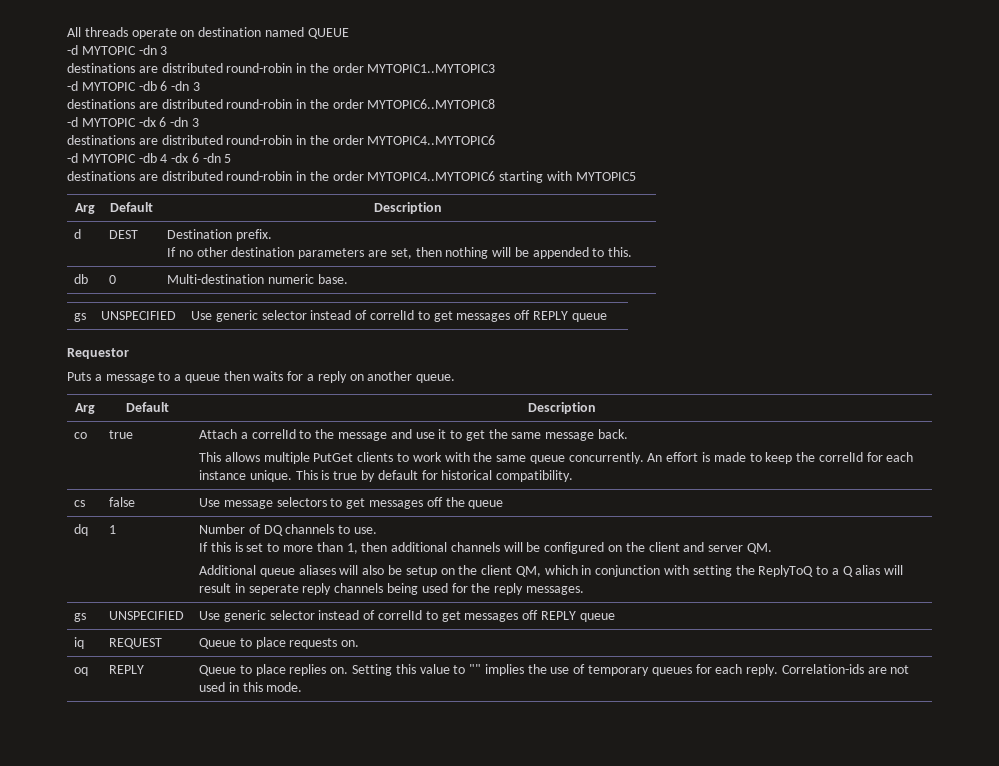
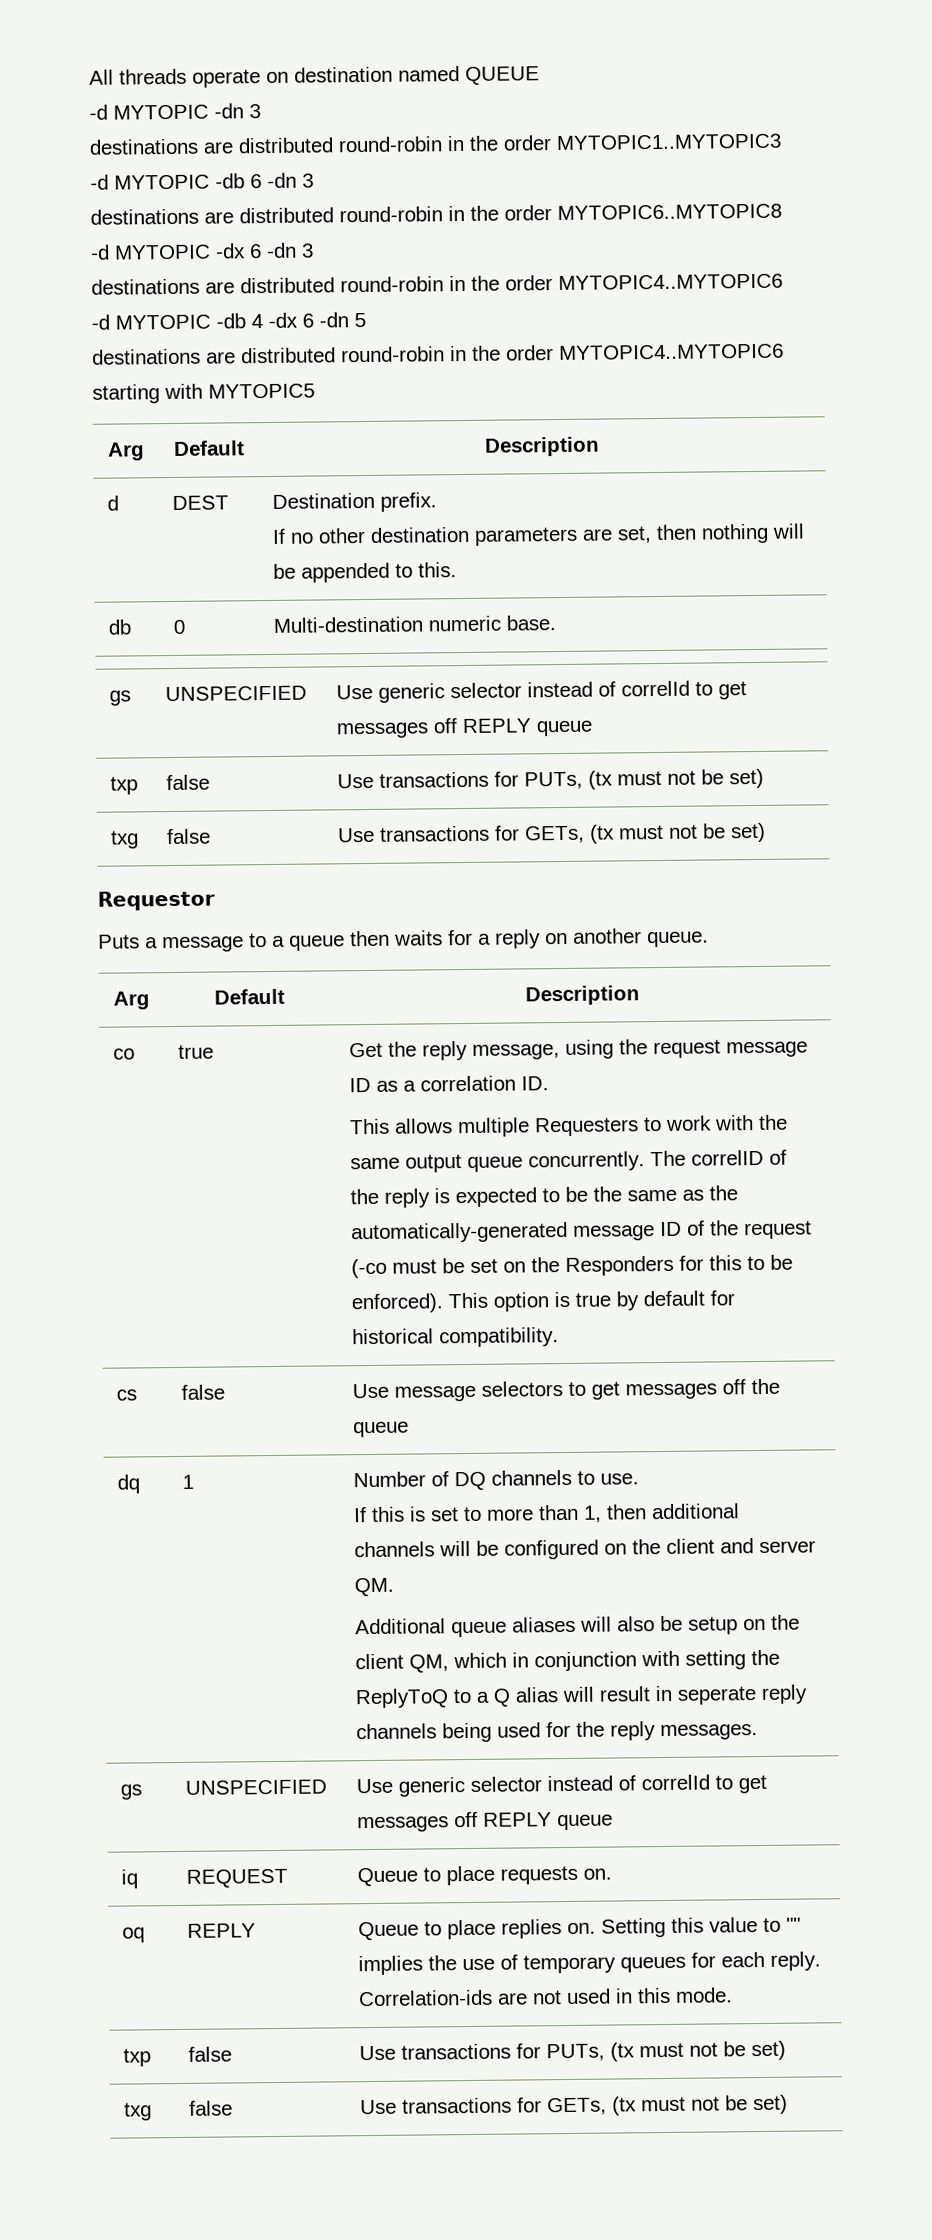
(607, 317) none -> [110,776,139,795] [166,774,211,791] [337,768,765,790] [111,830,140,849] [166,828,212,845] [337,822,767,844] // txp | false | Use transactions for PUTs, (tx must not be set) // txg | false | Use transactions for GETs, (tx must not be set)
[199,429,629,441] Attach a correlId to the message and use it to get the same message back. -> [349,1039,809,1061] [349,1075,550,1093] Get the reply message, using the request message ID as a correlation ID.
[313,452,394,462] PutGet clients -> [534,1117,640,1137] Requesters
(527, 458) none -> [405,1154,463,1173] output
[647,452,914,464] [199,470,318,482] An effort is made to keep the correlId for each instance unique. This -> [650,1149,788,1167] [350,1185,739,1208] [351,1220,813,1244] [351,1254,794,1279] [351,1292,550,1314] The correlID of the reply is expected to be the same as the automatically-generated message ID of the request (-co must be set on the Responders for this to be enforced). This option
(303, 687) none -> [123,2048,152,2067] [188,2046,233,2062] [359,2040,787,2062] [124,2102,153,2121] [189,2100,234,2116] [360,2094,789,2116] // txp | false | Use transactions for PUTs, (tx must not be set) // txg | false | Use transactions for GETs, (tx must not be set)

